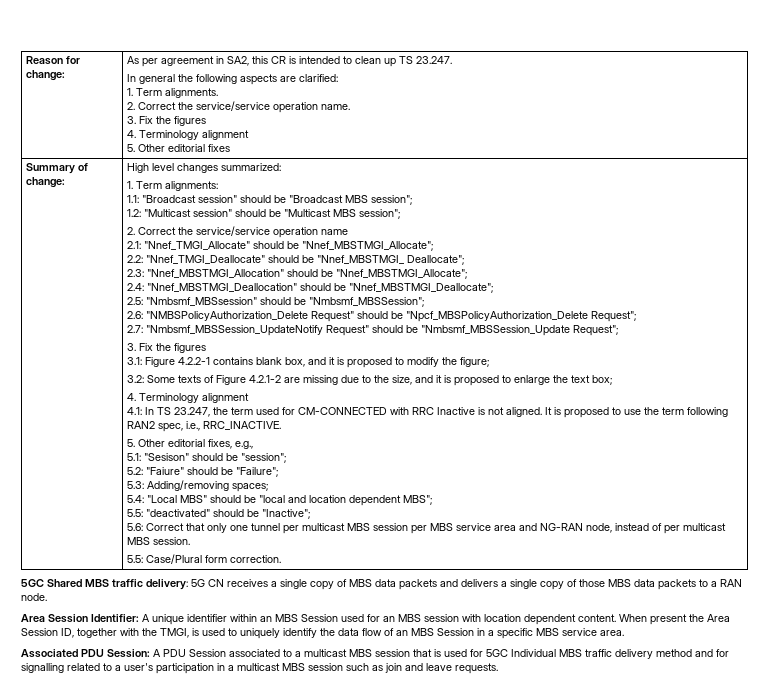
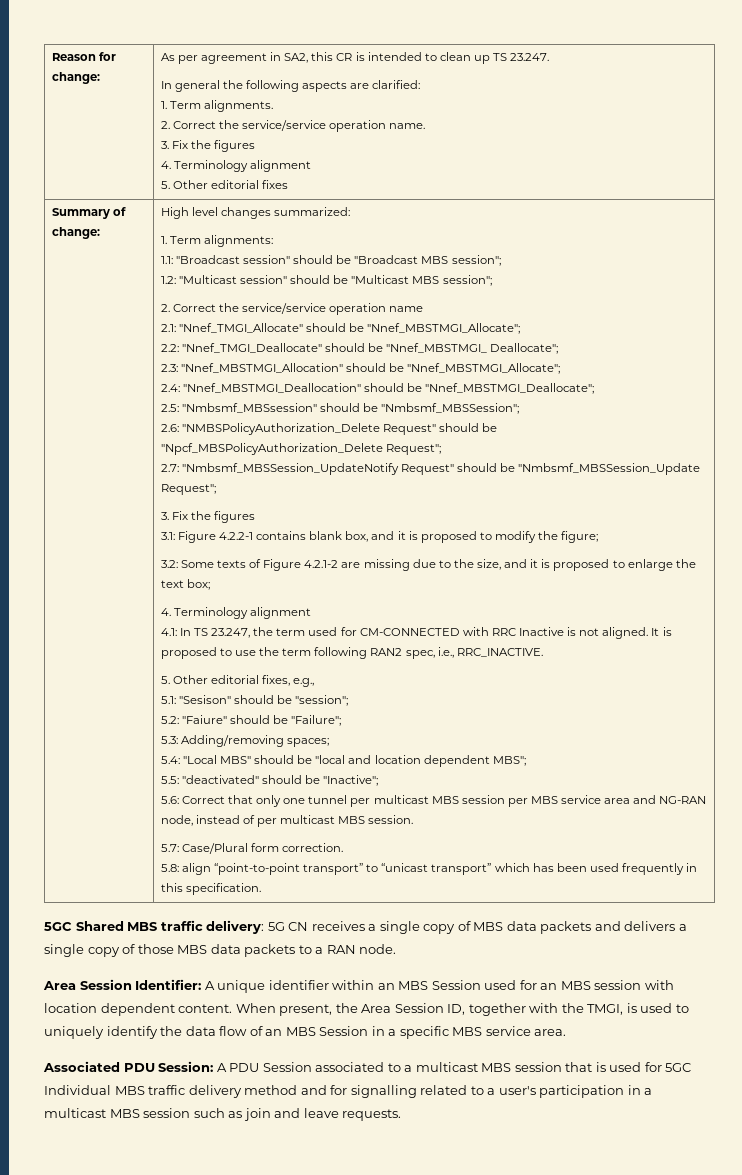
[126,555,143,563] 5.5: -> [160,844,179,852] 5.7:
(281, 559) none -> [160,863,698,875] [160,883,261,895] // 5.8: align “point-to-point transport” to “unicast transport” which has been used frequently in this specification.
[650,614,687,625] present -> [279,1004,333,1016] present,

